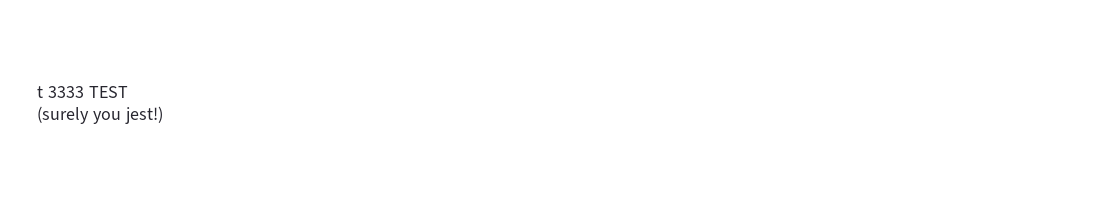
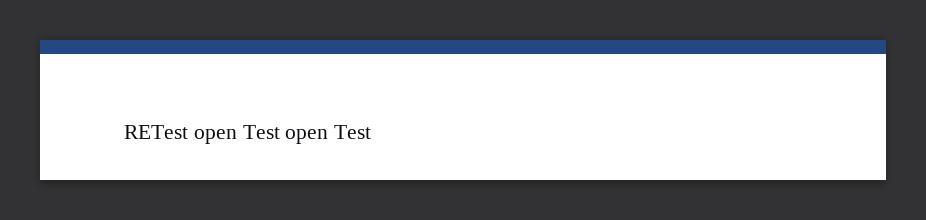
[37,86,128,98] [37,106,163,124] t 3333 TEST // (surely you jest!) -> [124,125,372,144] RETest open Test open Test

